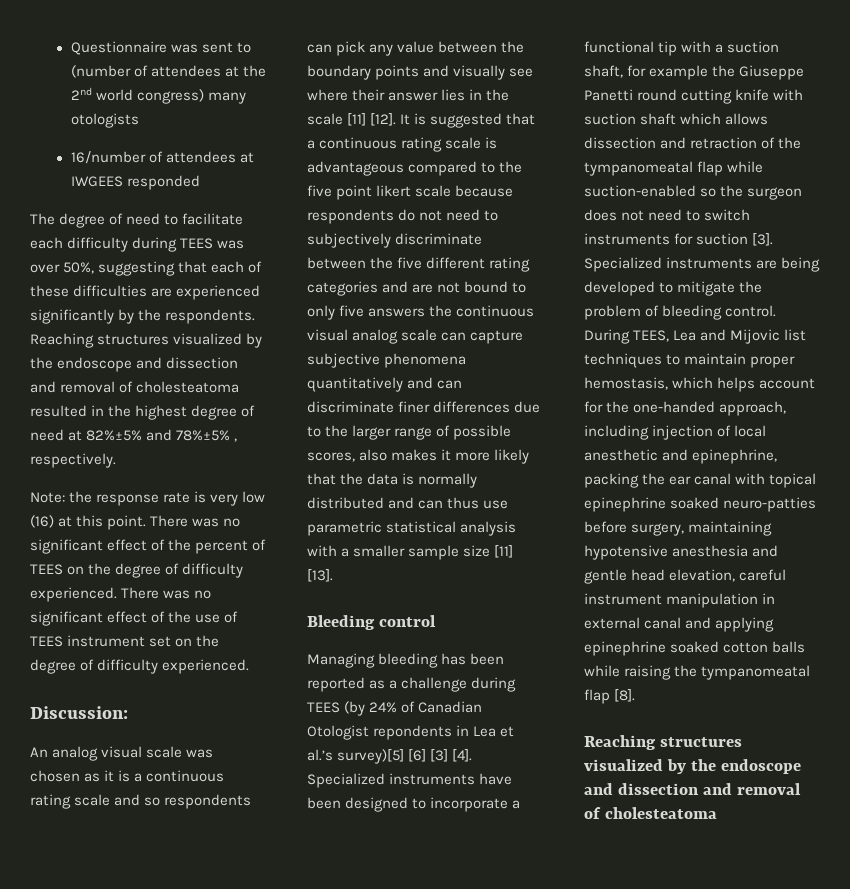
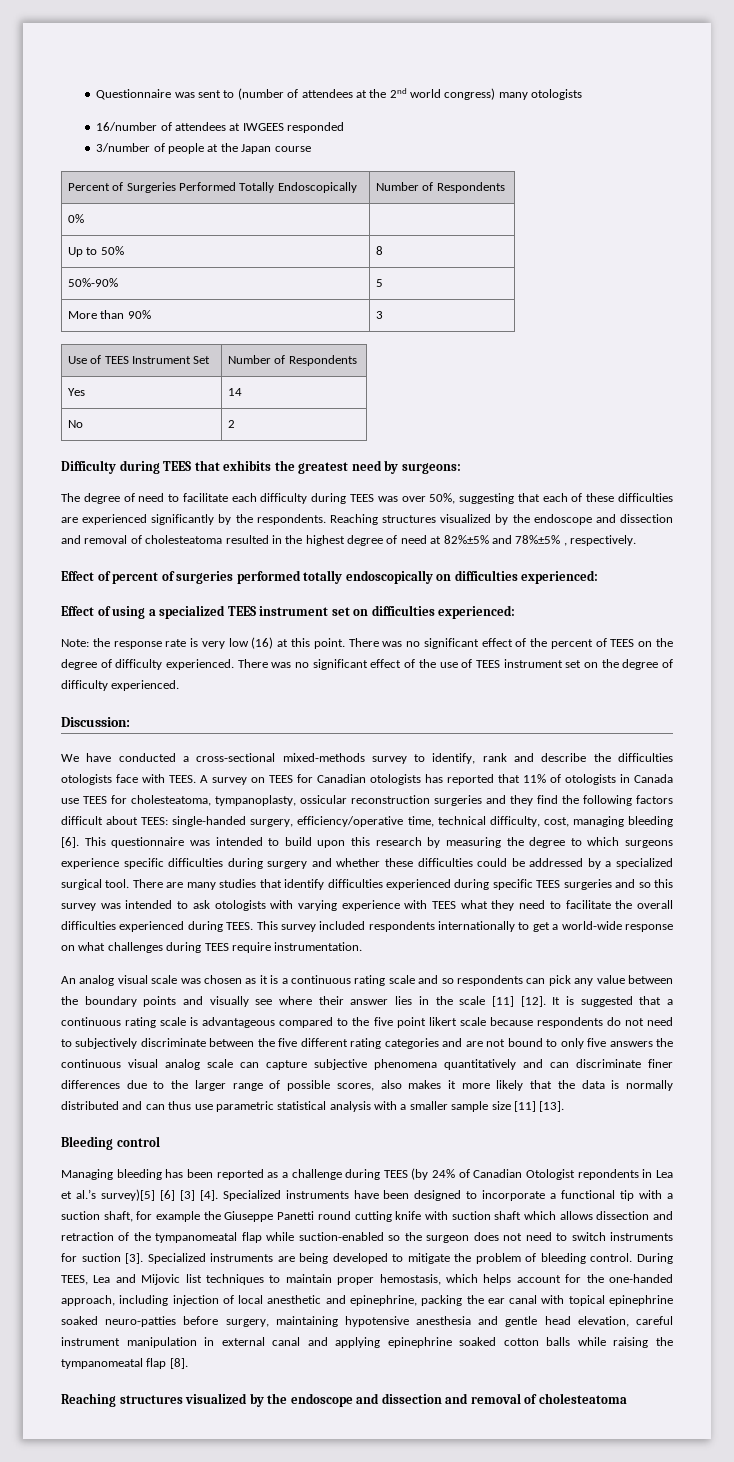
(200, 182) none -> [96,143,311,154] [67,182,357,193] [375,182,505,193] [67,214,84,223] [67,246,124,257] [375,246,383,255] [67,278,118,287] [375,279,383,287] [67,310,151,319] [375,311,383,319] [67,355,211,364] [227,355,357,366] [67,388,85,396] [227,388,242,396] [67,420,83,428] [227,420,235,428] [61,460,461,474] // 3/number of people at the Japan course // Percent of Surgeries Performed Totally Endoscopically | Number of Respondents // 0% | // Up to 50% | 8 // 50%-90% | 5 // More than 90% | 3 // Use of TEES Instrument Set | Number of Respondents // Yes | 14 // No | 2 // Difficulty during TEES that exhibits the greatest need by surgeons:
(116, 460) none -> [61,570,599,584] [61,605,516,619] // Effect of percent of surgeries performed totally endoscopically on difficulties experienced: // Effect of using a specialized TEES instrument set on difficulties experienced:
(128, 712) none -> [61,753,673,764] [61,774,673,785] [61,795,673,806] [61,816,673,827] [61,837,673,848] [61,858,673,869] [61,879,673,890] [61,900,673,911] [61,921,673,932] [61,942,363,953] // We have conducted a cross-sectional mixed-methods survey to identify, rank and describe the difficulties otologists face with TEES. A survey on TEES for Canadian otologists has reported that 11% of otologists in Canada use TEES for cholesteatoma, tympanoplasty, ossicular reconstruction surgeries and they find the following factors difficult about TEES: single-handed surgery, efficiency/operative time, technical difficulty, cost, managing bleeding [6]. This questionnaire was intended to build upon this research by measuring the degree to which surgeons experience specific difficulties during surgery and whether these difficulties could be addressed by a specialized surgical tool. There are many studies that identify difficulties experienced during specific TEES surgeries and so this survey was intended to ask otologists with varying experience with TEES what they need to facilitate the overall difficulties experienced during TEES. This survey included respondents internationally to get a world-wide response on what challenges during TEES require instrumentation.

